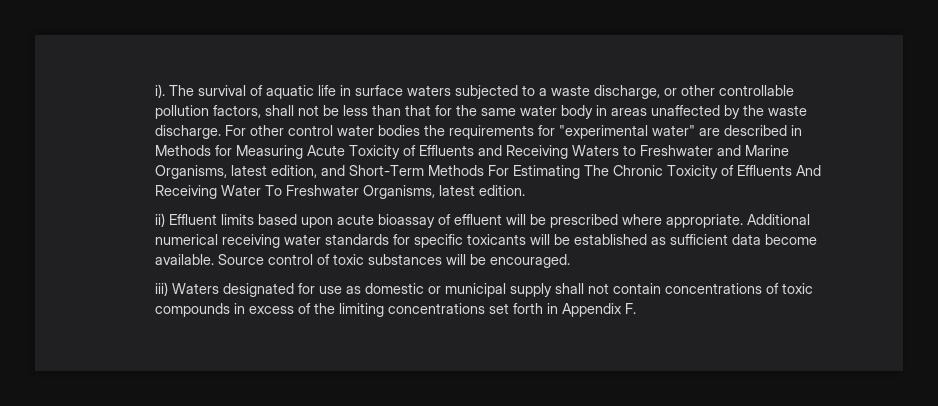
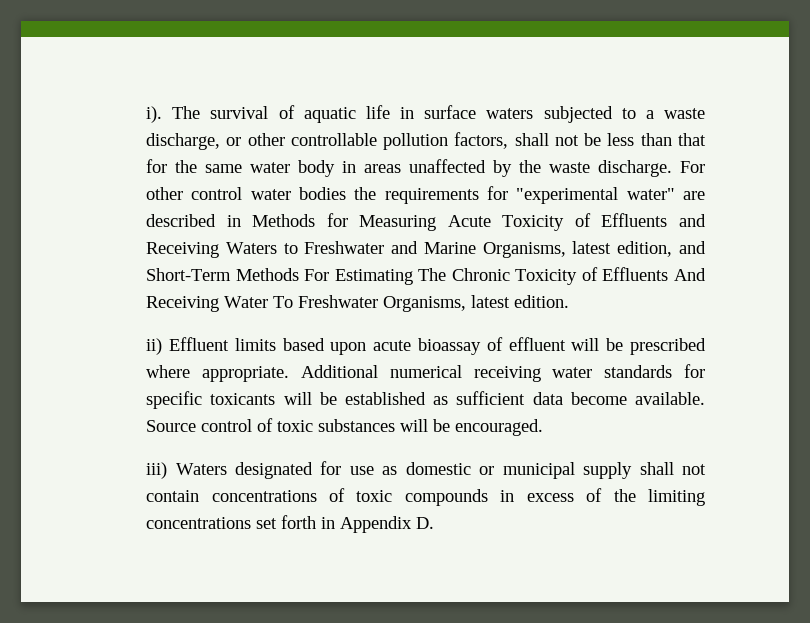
[624,303,636,314] F. -> [416,517,435,529] D.

